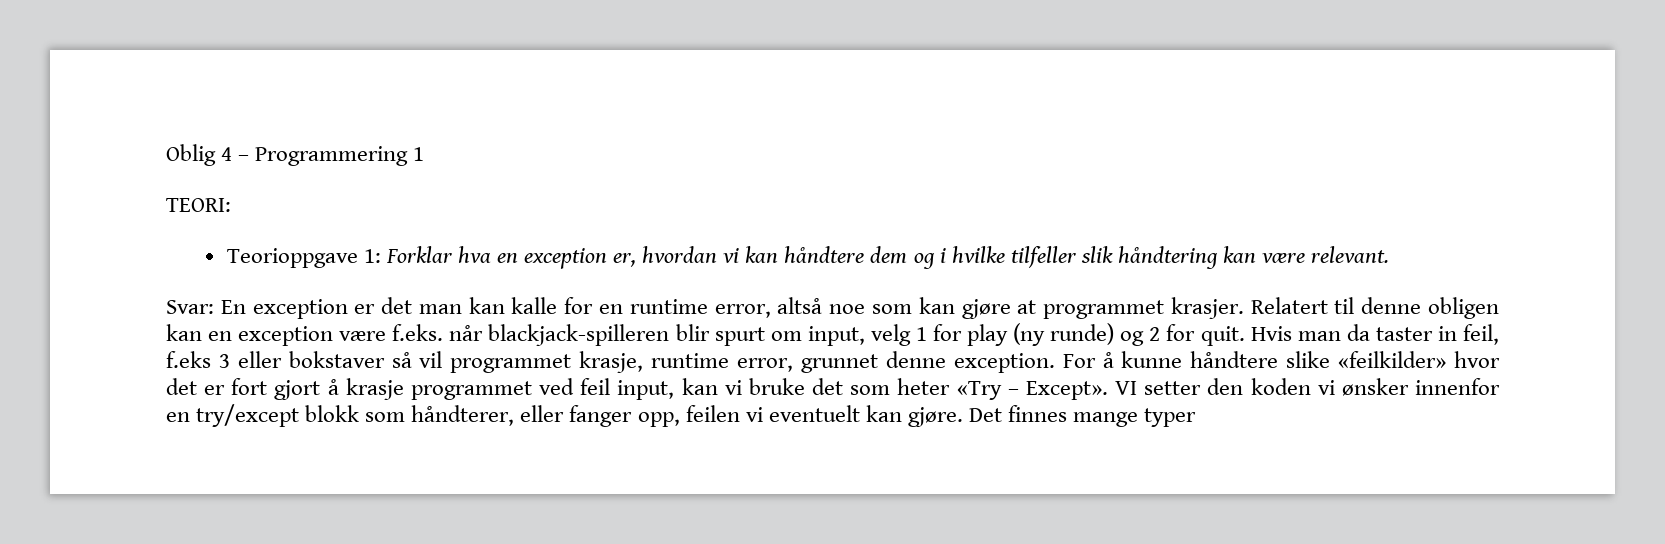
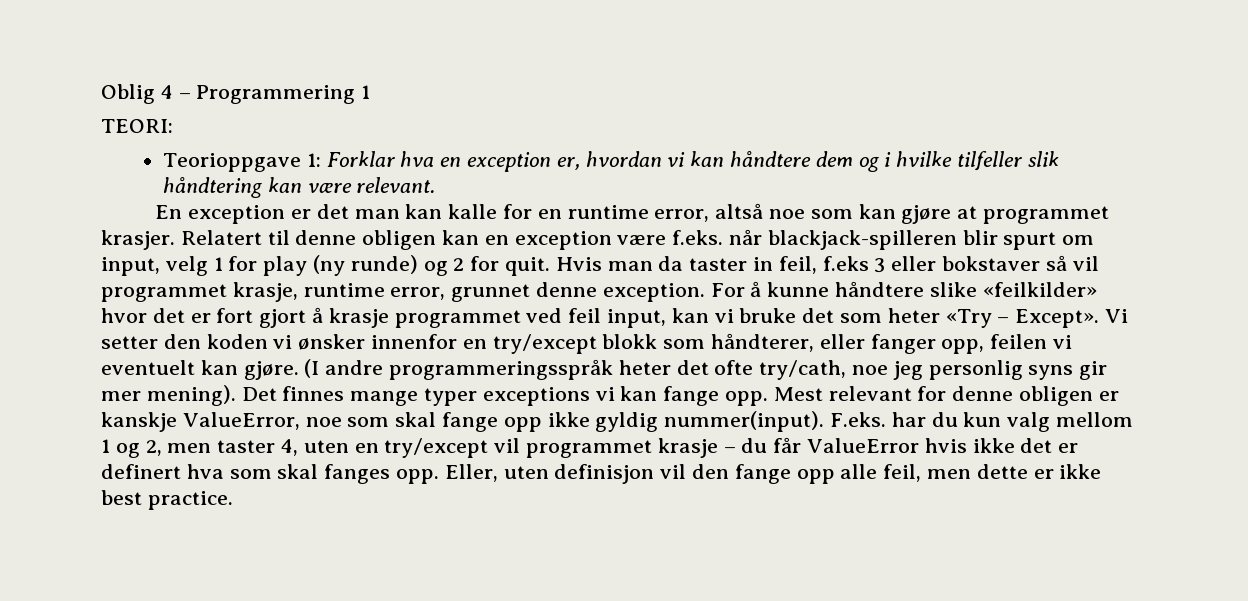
[166,300,214,314] Svar: -> (436, 185) none
[1115,381,1138,395] VI -> [1105,309,1129,323] Vi
[968,405,1197,427] Det finnes mange typer -> [304,359,1108,380] [101,385,1119,406] [101,411,1134,432] [101,437,1079,458] [101,464,1102,484] [101,490,233,510] (I andre programmeringsspråk heter det ofte try/cath, noe jeg personlig syns gir mer mening). Det finnes mange typer exceptions vi kan fange opp. Mest relevant for denne obligen er kanskje ValueError, noe som skal fange opp ikke gyldig nummer(input). F.eks. har du kun valg mellom 1 og 2, men taster 4, uten en try/except vil programmet krasje – du får ValueError hvis ikke det er definert hva som skal fanges opp. Eller, uten definisjon vil den fange opp alle feil, men dette er ikke best practice.

